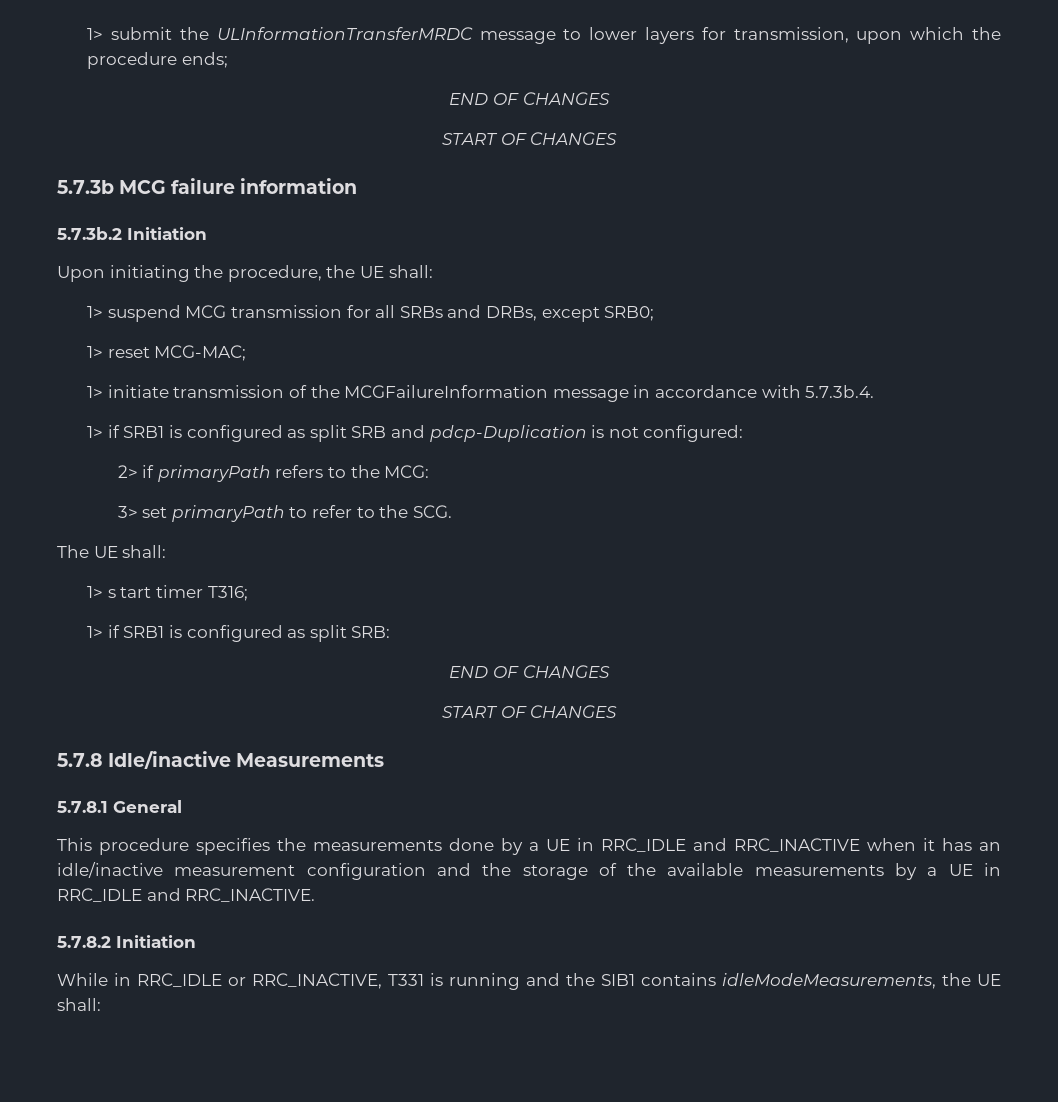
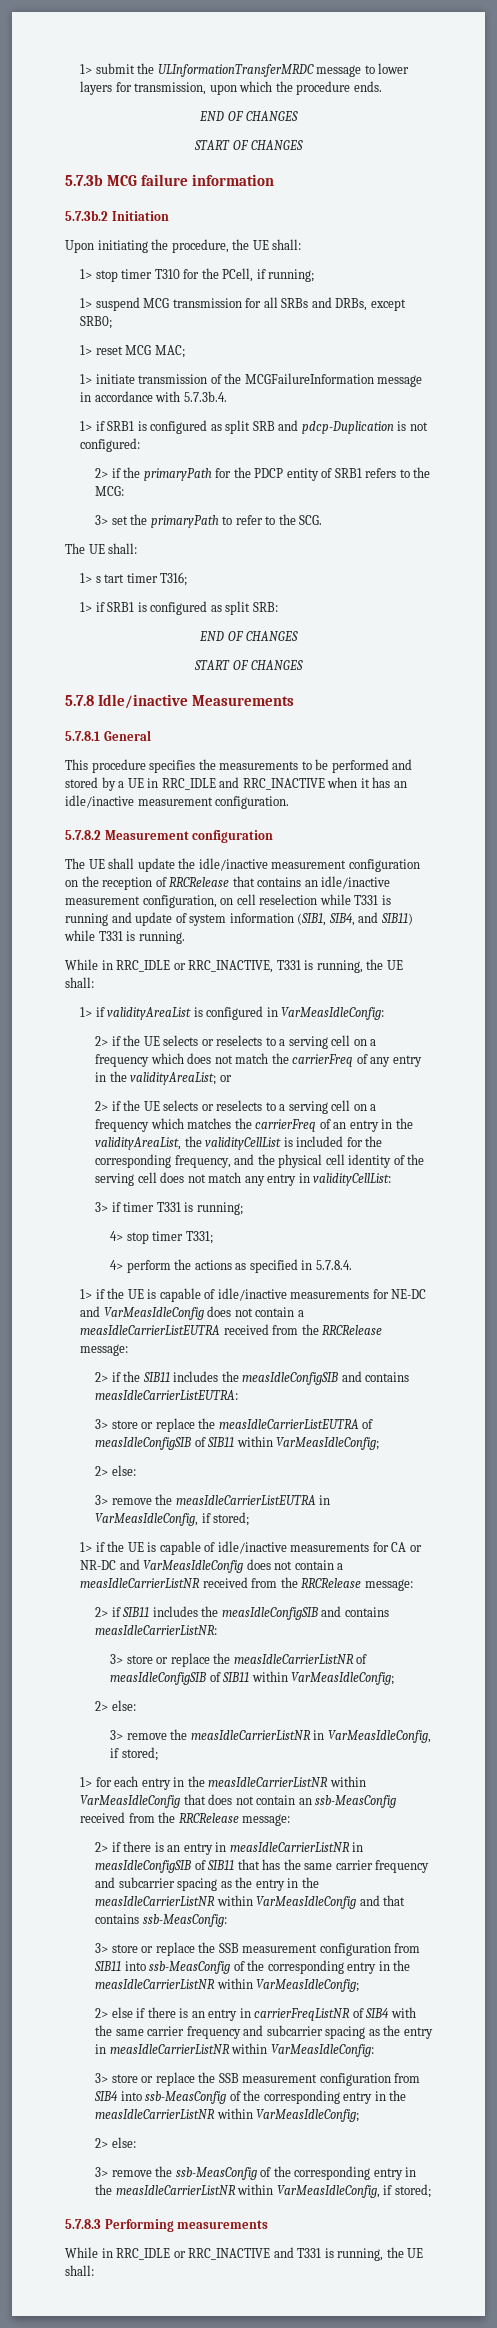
[181,52,228,68] ends; -> [353,81,382,92] ends.
(433, 271) none -> [80,268,315,282] // 1> stop timer T310 for the PCell, if running;
[154,345,247,361] MCG-MAC; -> [125,345,185,358] MCG MAC;
[157,465,271,482] primaryPath -> [123,467,362,481] the primaryPath for the PDCP entity of SRB1
(168, 512) none -> [130,514,148,525] the
[449,838,494,851] done -> [301,759,413,773] [65,777,98,788] to be performed and stored
[306,863,1001,880] [57,888,316,902] [57,935,196,948] configuration and the storage of the available measurements by a UE in RRC_IDLE and RRC_INACTIVE. // 5.7.8.2 Initiation -> [215,796,290,809] [65,830,274,843] [65,858,420,872] [65,876,391,890] [65,894,391,908] [65,912,413,926] [64,930,185,944] configuration. // 5.7.8.2 Measurement configuration // The UE shall update the idle/inactive measurement configuration on the reception of RRCRelease that contains an idle/inactive measurement configuration, on cell reselection while T331 is running and update of system information (SIB1, SIB4, and SIB11) while T331 is running.
[449,973,936,990] running and the SIB1 contains idleModeMeasurements, -> [316,959,403,973] [65,977,94,988] [80,1006,385,1020] [95,1035,377,1049] [95,1053,422,1067] [95,1071,232,1085] [95,1100,377,1114] [95,1118,413,1132] [95,1136,383,1150] [95,1154,425,1168] [95,1172,392,1186] [95,1202,243,1215] [110,1231,213,1244] [110,1259,352,1273] [80,1288,427,1302] [80,1306,304,1320] [80,1324,383,1335] [80,1344,129,1356] [95,1371,410,1385] [95,1390,239,1400] [95,1418,374,1432] [95,1436,380,1450] [95,1465,136,1476] [95,1494,331,1505] [95,1512,250,1526] [80,1541,422,1555] [80,1559,344,1573] [80,1577,413,1591] [95,1606,389,1620] [95,1625,218,1635] [110,1653,368,1667] [110,1671,395,1685] [95,1700,136,1711] [110,1729,431,1743] [110,1747,158,1761] [80,1776,366,1790] [80,1794,397,1808] [80,1812,291,1826] [95,1841,364,1855] [95,1859,430,1873] [95,1877,319,1891] [95,1895,406,1909] [95,1914,227,1927] [95,1942,421,1956] [94,1960,411,1974] [95,1978,360,1992] [95,2007,416,2021] [95,2025,433,2039] [95,2043,374,2057] [95,2072,421,2086] [94,2090,407,2104] [95,2108,360,2122] [95,2137,136,2148] [95,2166,417,2180] [95,2184,431,2198] [65,2219,269,2232] [65,2247,384,2261] running, the UE shall: // 1> if validityAreaList is configured in VarMeasIdleConfig: // 2> if the UE selects or reselects to a serving cell on a frequency which does not match the carrierFreq of any entry in the validityAreaList; or // 2> if the UE selects or reselects to a serving cell on a frequency which matches the carrierFreq of an entry in the validityAreaList, the validityCellList is included for the corresponding frequency, and the physical cell identity of the serving cell does not match any entry in validityCellList: // 3> if timer T331 is running; // 4> stop timer T331; // 4> perform the actions as specified in 5.7.8.4. // 1> if the UE is capable of idle/inactive measurements for NE-DC and VarMeasIdleConfig does not contain a measIdleCarrierListEUTRA received from the RRCRelease message: // 2> if the SIB11 includes the measIdleConfigSIB and contains measIdleCarrierListEUTRA: // 3> store or replace the measIdleCarrierListEUTRA of measIdleConfigSIB of SIB11 within VarMeasIdleConfig; // 2> else: // 3> remove the measIdleCarrierListEUTRA in VarMeasIdleConfig, if stored; // 1> if the UE is capable of idle/inactive measurements for CA or NR-DC and VarMeasIdleConfig does not contain a measIdleCarrierListNR received from the RRCRelease message: // 2> if SIB11 includes the measIdleConfigSIB and contains measIdleCarrierListNR: // 3> store or replace the measIdleCarrierListNR of measIdleConfigSIB of SIB11 within VarMeasIdleConfig; // 2> else: // 3> remove the measIdleCarrierListNR in VarMeasIdleConfig, if stored; // 1> for each entry in the measIdleCarrierListNR within VarMeasIdleConfig that does not contain an ssb-MeasConfig received from the RRCRelease message: // 2> if there is an entry in measIdleCarrierListNR in measIdleConfigSIB of SIB11 that has the same carrier frequency and subcarrier spacing as the entry in the measIdleCarrierListNR within VarMeasIdleConfig and that contains ssb-MeasConfig: // 3> store or replace the SSB measurement configuration from SIB11 into ssb-MeasConfig of the corresponding entry in the measIdleCarrierListNR within VarMeasIdleConfig; // 2> else if there is an entry in carrierFreqListNR of SIB4 with the same carrier frequency and subcarrier spacing as the entry in measIdleCarrierListNR within VarMeasIdleConfig: // 3> store or replace the SSB measurement configuration from SIB4 into ssb-MeasConfig of the corresponding entry in the measIdleCarrierListNR within VarMeasIdleConfig; // 2> else: // 3> remove the ssb-MeasConfig of the corresponding entry in the measIdleCarrierListNR within VarMeasIdleConfig, if stored; // 5.7.8.3 Performing measurements // While in RRC_IDLE or RRC_INACTIVE and T331 is running,

